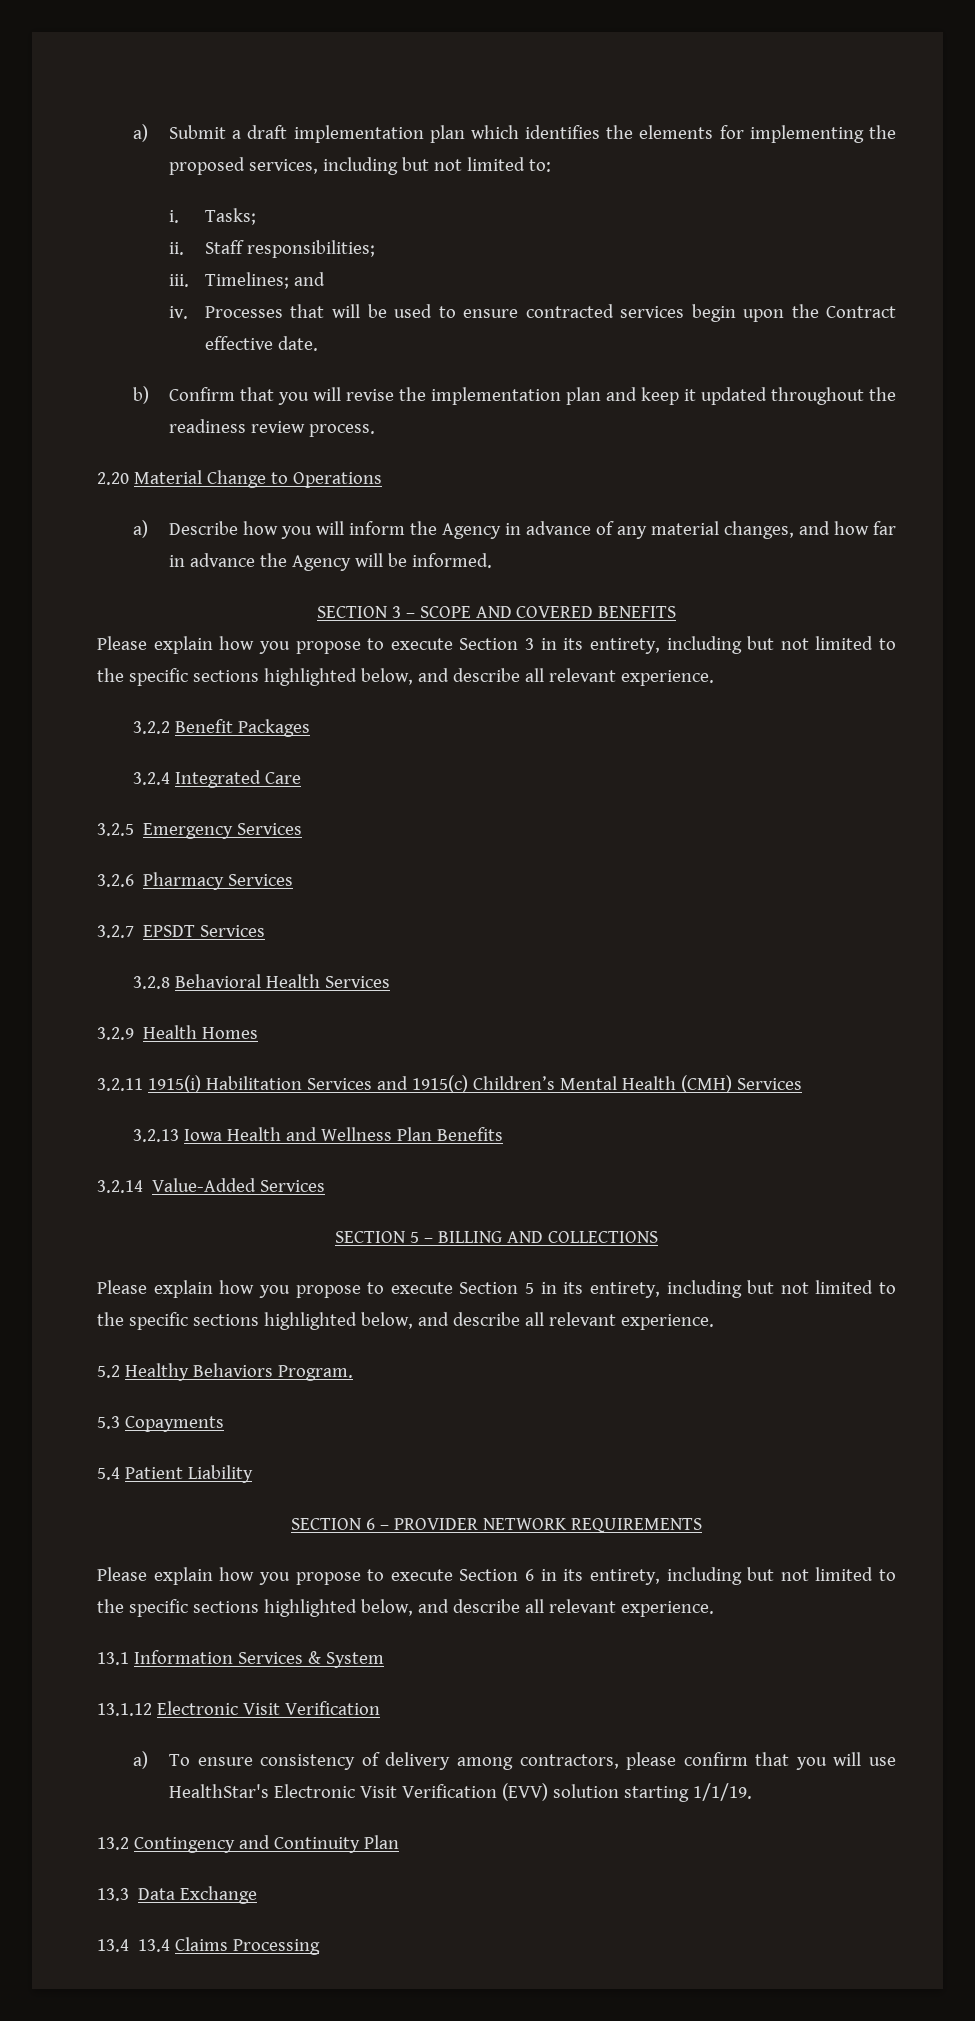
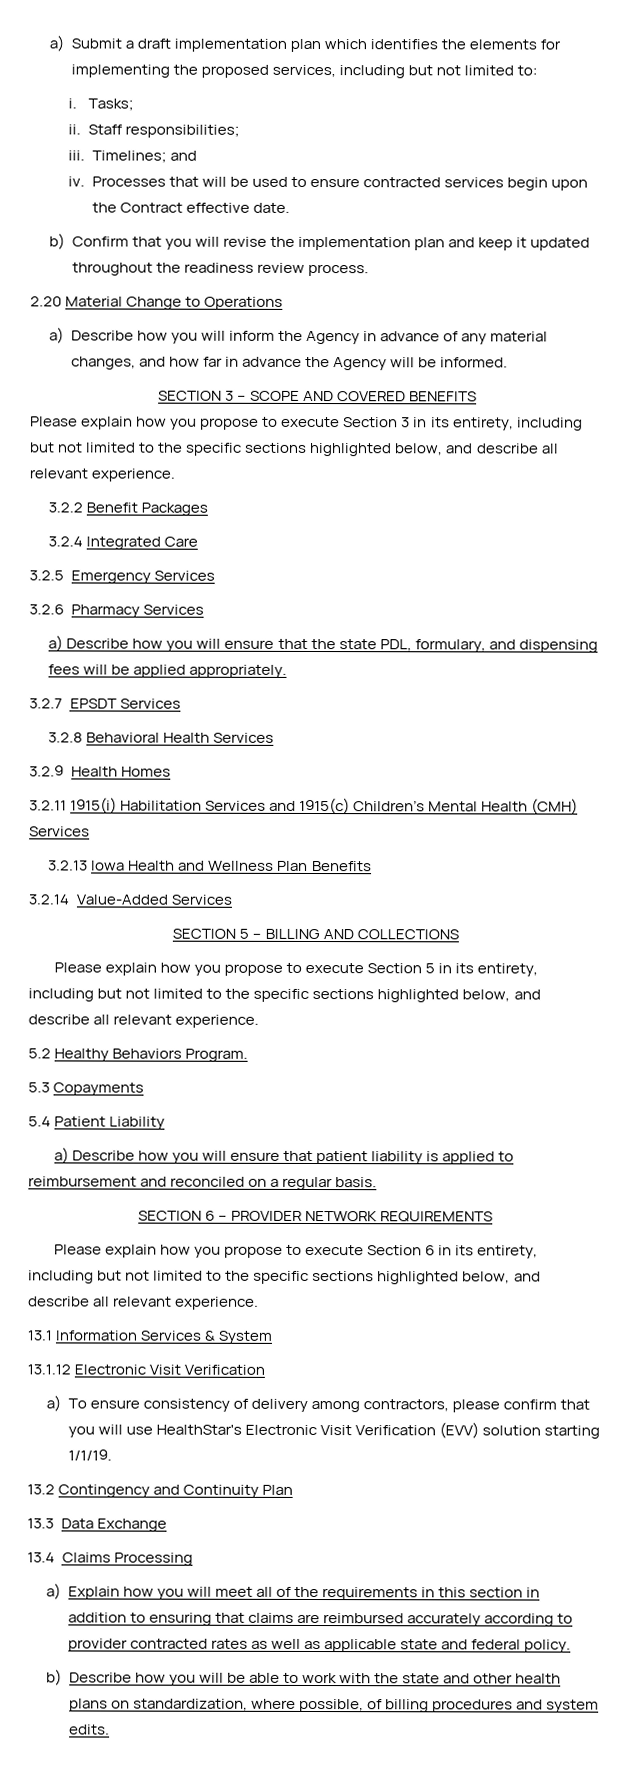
(294, 880) none -> [48,635,598,653] [48,664,288,678] // a) Describe how you will ensure that the state PDL, formulary, and dispensing fees will be applied appropriately.
(253, 1474) none -> [53,1147,515,1165] [28,1176,378,1191] // a) Describe how you will ensure that patient liability is applied to reimbursement and reconciled on a regular basis.
[138,1939,171,1952] 13.4 -> (55, 1557) none
(321, 1947) none -> [46,1583,541,1601] [67,1612,574,1627] [67,1638,572,1653] [46,1669,562,1686] [68,1698,600,1713] [68,1724,110,1735] // a) Explain how you will meet all of the requirements in this section in addition to ensuring that claims are reimbursed accurately according to provider contracted rates as well as applicable state and federal policy. // b) Describe how you will be able to work with the state and other health plans on standardization, where possible, of billing procedures and system edits.

